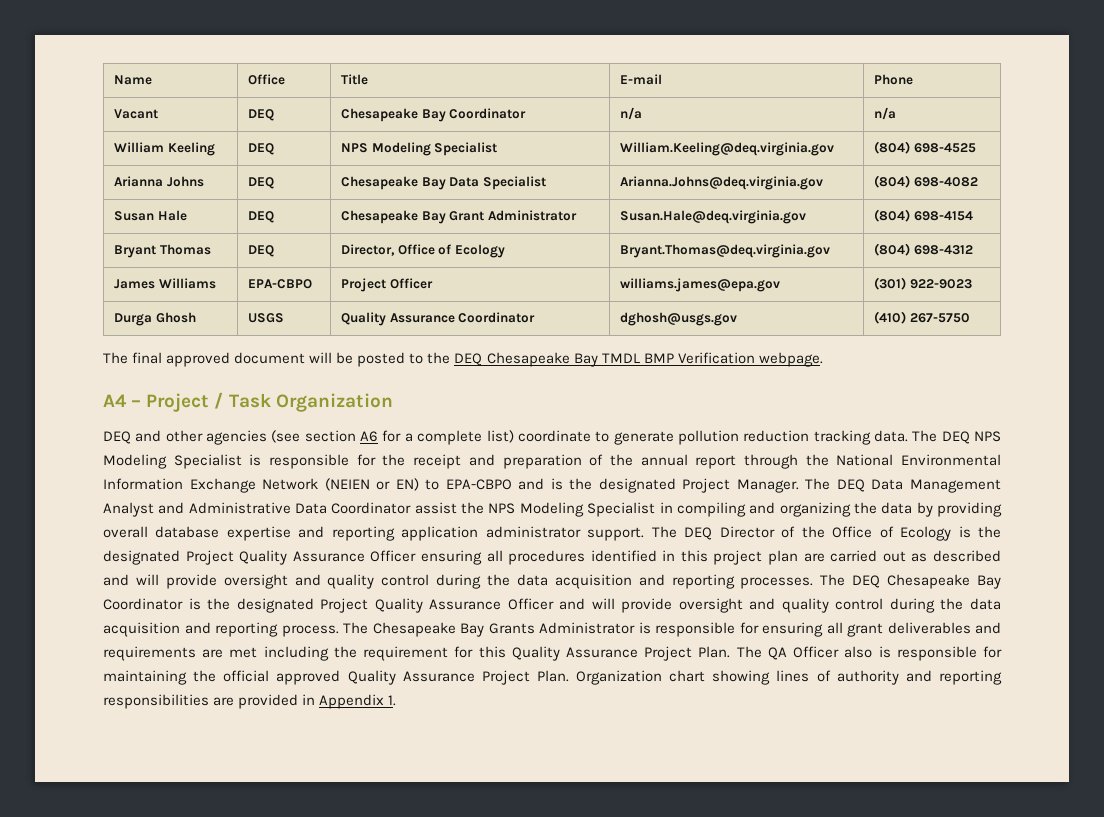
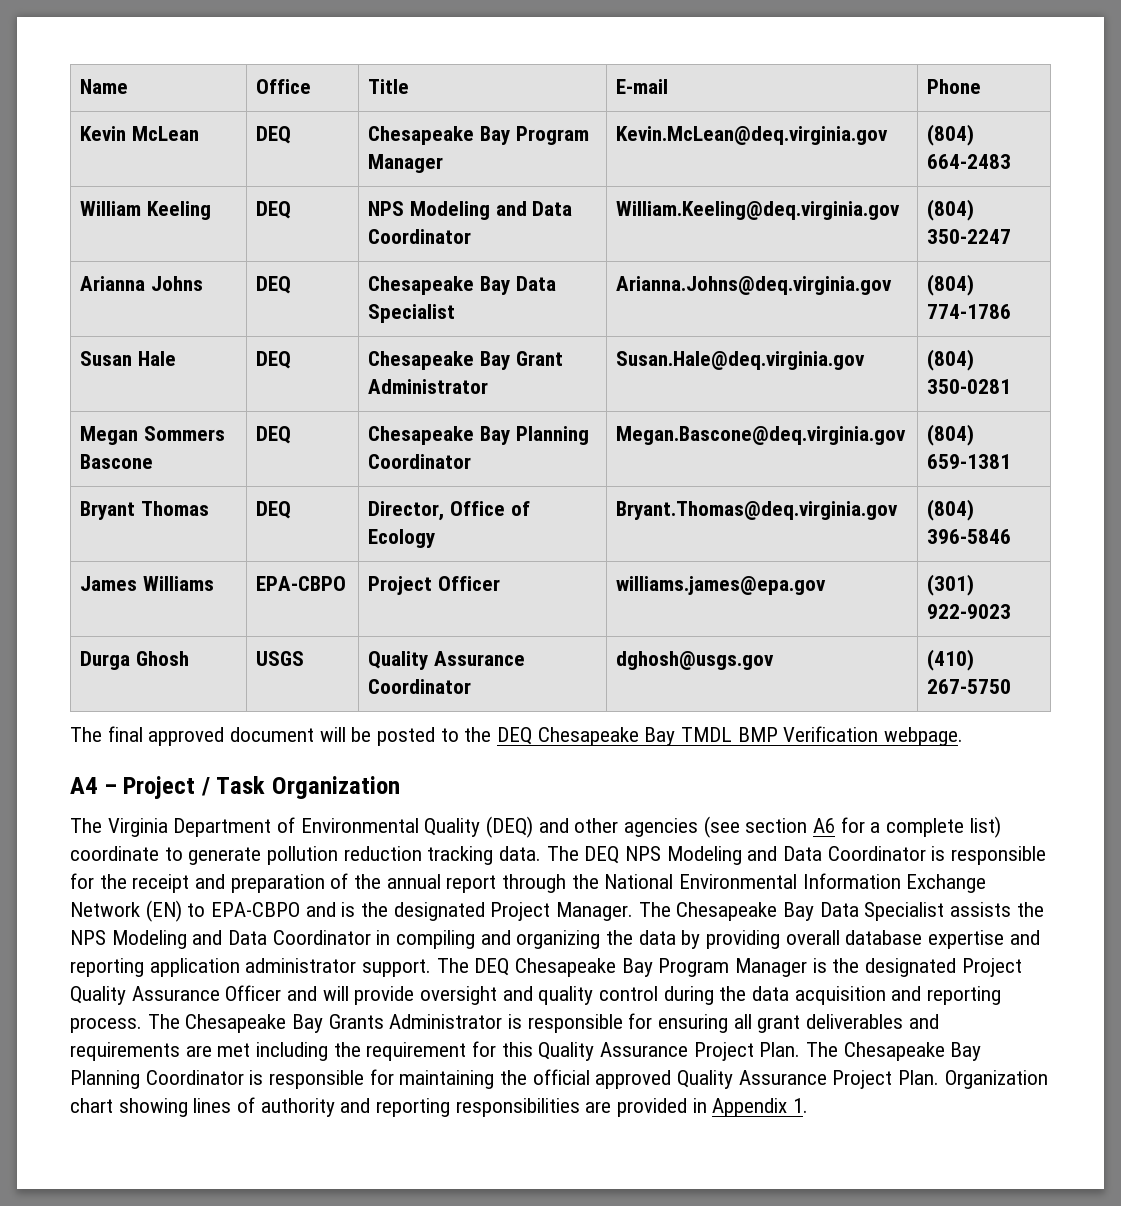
[114,109,159,119] [248,109,275,121] [341,108,527,122] [620,107,643,120] [874,107,897,120] Vacant | DEQ | Chesapeake Bay Coordinator | n/a | n/a -> [80,126,199,141] [256,126,292,144] [368,126,589,145] [368,154,444,173] [616,126,889,145] [927,124,975,146] [927,154,1012,169] Kevin McLean | DEQ | Chesapeake Bay Program Manager | Kevin.McLean@deq.virginia.gov | (804) 664-2483
[434,142,498,156] Specialist -> [495,201,573,216] [368,229,472,244] and Data Coordinator
[913,143,976,153] 698-4525 -> [927,229,1012,244] 350-2247
[913,177,978,187] 698-4082 -> [927,304,1012,319] 774-1786
[913,211,973,221] 698-4154 -> [927,379,1012,394] [80,426,225,445] [80,454,154,469] [256,426,292,444] [368,426,589,445] [368,454,472,469] [616,426,907,445] [927,424,975,446] [927,454,1012,469] 350-0281 // Megan Sommers Bascone | DEQ | Chesapeake Bay Planning Coordinator | Megan.Bascone@deq.virginia.gov | (804) 659-1381
[913,245,973,255] 698-4312 -> [927,529,1012,544] 396-5846
[103,431,131,444] DEQ -> [70,816,534,838] The Virginia Department of Environmental Quality (DEQ)
[173,454,242,469] Specialist -> [747,846,926,861] and Data Coordinator
[324,478,419,491] (NEIEN or EN) -> [145,900,182,922] (EN)
[836,479,1001,493] [103,502,656,517] DEQ Data Management Analyst and Administrative Data Coordinator assist the NPS Modeling Specialist -> [676,902,1044,921] [70,930,371,949] Chesapeake Bay Data Specialist assists the NPS Modeling and Data Coordinator
[719,526,1002,541] [103,550,1002,565] [103,574,1001,589] [103,598,183,610] Director of the Office of Ecology is the designated Project Quality Assurance Officer ensuring all procedures identified in this project plan are carried out as described and will provide oversight and quality control during the data acquisition and reporting processes. The DEQ Chesapeake Bay Coordinator -> [515,958,808,977] Chesapeake Bay Program Manager
[767,646,873,660] QA Officer also -> [843,1042,982,1061] [70,1070,244,1089] Chesapeake Bay Planning Coordinator

